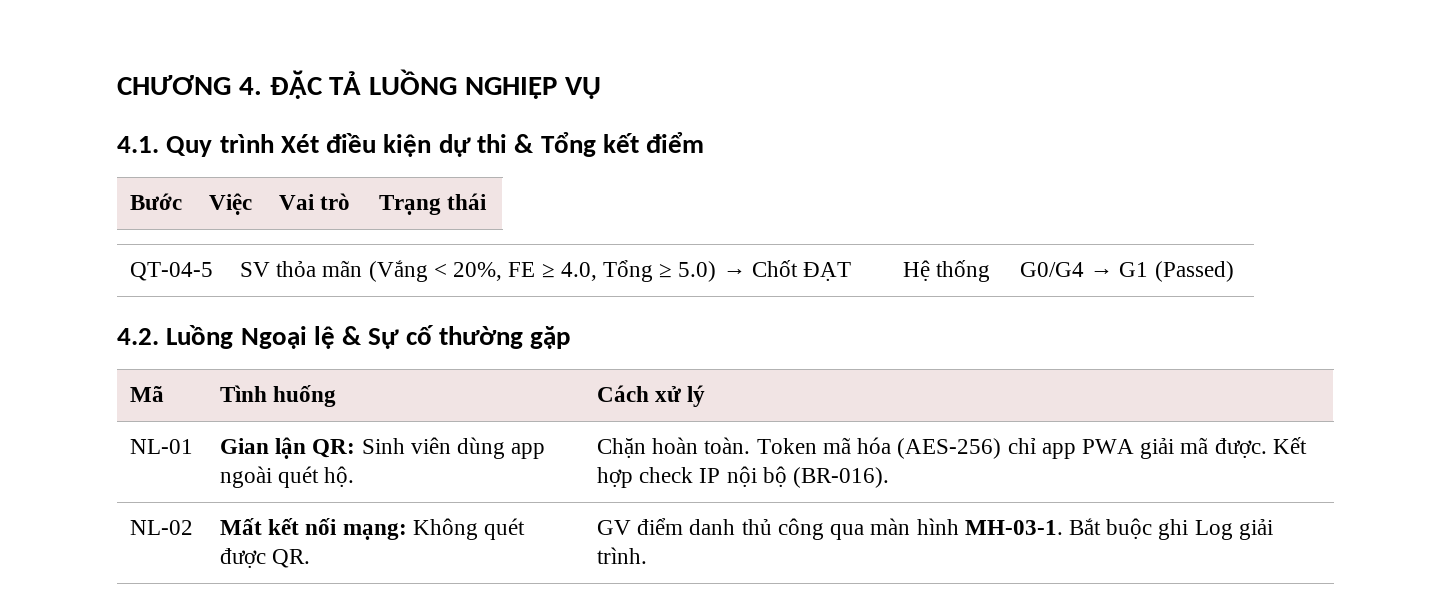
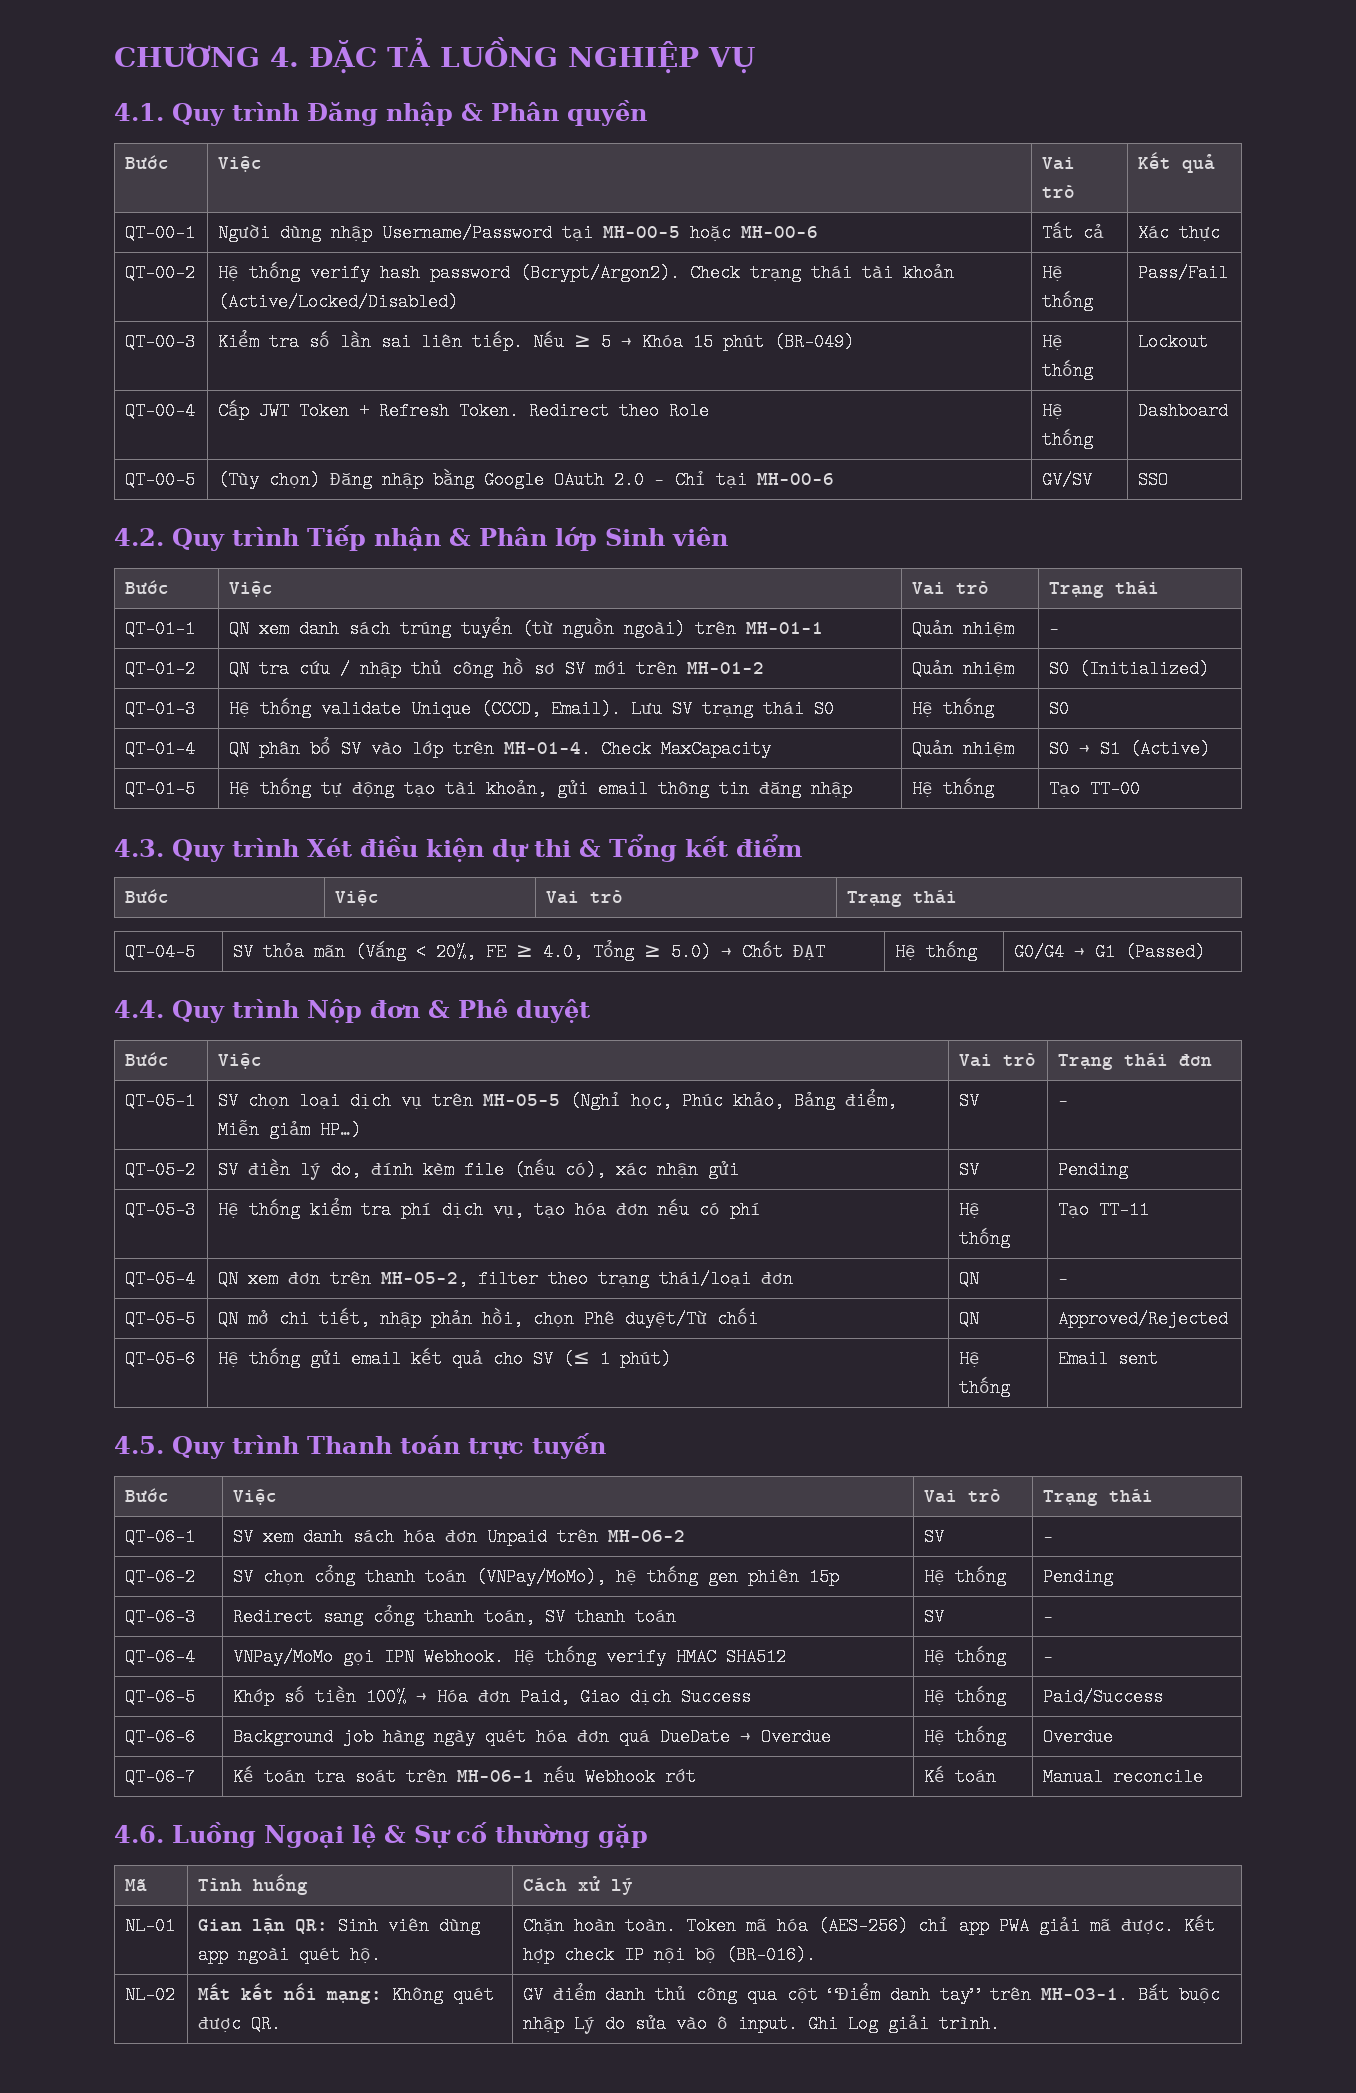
(274, 143) none -> [307,100,647,127] [125,155,170,169] [218,156,263,172] [1042,157,1076,170] [1042,185,1076,198] [1138,152,1216,173] [125,224,196,242] [218,224,819,242] [1042,221,1105,242] [1138,224,1221,242] [125,264,196,282] [218,261,955,282] [218,293,459,311] [1042,264,1064,282] [1042,290,1094,311] [1138,264,1229,282] [125,333,196,351] [218,330,855,351] [1042,333,1064,351] [1042,359,1094,380] [1138,333,1209,351] [125,402,196,420] [218,399,710,420] [1042,402,1064,420] [1042,428,1094,449] [1138,402,1229,420] [125,471,196,489] [218,468,835,489] [1042,471,1093,489] [1138,471,1169,489] [114,525,728,552] [125,580,170,594] [229,581,274,597] [912,581,990,595] [1049,581,1160,598] [125,620,196,638] [229,617,824,638] [912,620,1015,638] [1049,629,1061,634] [125,660,196,678] [229,657,765,678] [912,660,1015,678] [1049,660,1210,678] [125,700,196,718] [229,697,835,718] [912,697,995,718] [1049,700,1070,718] [125,740,196,758] [229,737,772,758] [912,740,1015,758] [1049,740,1211,758] [125,780,196,798] [229,777,853,798] [912,777,995,798] [1049,780,1141,798] [114,838,299,862] Đăng nhập & Phân quyền // Bước | Việc | Vai trò | Kết quả // QT-00-1 | Người dùng nhập Username/Password tại MH-00-5 hoặc MH-00-6 | Tất cả | Xác thực // QT-00-2 | Hệ thống verify hash password (Bcrypt/Argon2). Check trạng thái tài khoản (Active/Locked/Disabled) | Hệ thống | Pass/Fail // QT-00-3 | Kiểm tra số lần sai liên tiếp. Nếu ≥ 5 → Khóa 15 phút (BR-049) | Hệ thống | Lockout // QT-00-4 | Cấp JWT Token + Refresh Token. Redirect theo Role | Hệ thống | Dashboard // QT-00-5 | (Tùy chọn) Đăng nhập bằng Google OAuth 2.0 — Chỉ tại MH-00-6 | GV/SV | SSO // 4.2. Quy trình Tiếp nhận & Phân lớp Sinh viên // Bước | Việc | Vai trò | Trạng thái // QT-01-1 | QN xem danh sách trúng tuyển (từ nguồn ngoài) trên MH-01-1 | Quản nhiệm | — // QT-01-2 | QN tra cứu / nhập thủ công hồ sơ SV mới trên MH-01-2 | Quản nhiệm | S0 (Initialized) // QT-01-3 | Hệ thống validate Unique (CCCD, Email). Lưu SV trạng thái S0 | Hệ thống | S0 // QT-01-4 | QN phân bổ SV vào lớp trên MH-01-4. Check MaxCapacity | Quản nhiệm | S0 → S1 (Active) // QT-01-5 | Hệ thống tự động tạo tài khoản, gửi email thông tin đăng nhập | Hệ thống | Tạo TT-00 // 4.3. Quy trình
[117,328,159,345] 4.2. -> [114,999,590,1024] [125,1052,170,1066] [218,1053,263,1069] [959,1053,1037,1067] [1058,1053,1213,1070] [125,1092,196,1110] [218,1089,898,1110] [218,1120,362,1139] [959,1092,980,1110] [1058,1101,1070,1106] [125,1161,196,1179] [218,1158,740,1180] [959,1161,980,1179] [1058,1161,1129,1179] [125,1201,196,1219] [218,1198,762,1219] [959,1201,981,1219] [959,1227,1011,1248] [1058,1201,1150,1219] [125,1270,196,1288] [218,1270,794,1288] [959,1270,980,1288] [1058,1279,1070,1284] [125,1310,196,1328] [218,1307,759,1328] [959,1310,980,1328] [1058,1310,1229,1328] [125,1350,196,1368] [218,1347,672,1368] [959,1350,981,1368] [959,1376,1011,1397] [1058,1350,1159,1368] [114,1433,606,1460] [125,1488,170,1502] [233,1489,278,1505] [924,1489,1002,1503] [1043,1489,1154,1506] [125,1528,196,1546] [233,1528,686,1546] [924,1528,945,1546] [1043,1537,1055,1542] [125,1568,196,1586] [233,1565,840,1586] [924,1565,1007,1586] [1043,1568,1114,1586] [125,1608,196,1626] [233,1605,677,1626] [924,1608,945,1626] [1043,1617,1055,1622] [125,1648,196,1666] [233,1645,787,1666] [924,1645,1007,1666] [1043,1657,1055,1662] [125,1688,196,1706] [233,1685,752,1706] [924,1685,1007,1706] [1043,1688,1164,1706] [125,1728,196,1746] [233,1728,832,1746] [924,1725,1007,1746] [1043,1728,1114,1746] [125,1768,196,1786] [233,1765,697,1786] [924,1765,997,1786] [1043,1768,1204,1786] [114,1825,164,1843] 4.4. Quy trình Nộp đơn & Phê duyệt // Bước | Việc | Vai trò | Trạng thái đơn // QT-05-1 | SV chọn loại dịch vụ trên MH-05-5 (Nghỉ học, Phúc khảo, Bảng điểm, Miễn giảm HP…) | SV | — // QT-05-2 | SV điền lý do, đính kèm file (nếu có), xác nhận gửi | SV | Pending // QT-05-3 | Hệ thống kiểm tra phí dịch vụ, tạo hóa đơn nếu có phí | Hệ thống | Tạo TT-11 // QT-05-4 | QN xem đơn trên MH-05-2, filter theo trạng thái/loại đơn | QN | — // QT-05-5 | QN mở chi tiết, nhập phản hồi, chọn Phê duyệt/Từ chối | QN | Approved/Rejected // QT-05-6 | Hệ thống gửi email kết quả cho SV (≤ 1 phút) | Hệ thống | Email sent // 4.5. Quy trình Thanh toán trực tuyến // Bước | Việc | Vai trò | Trạng thái // QT-06-1 | SV xem danh sách hóa đơn Unpaid trên MH-06-2 | SV | — // QT-06-2 | SV chọn cổng thanh toán (VNPay/MoMo), hệ thống gen phiên 15p | Hệ thống | Pending // QT-06-3 | Redirect sang cổng thanh toán, SV thanh toán | SV | — // QT-06-4 | VNPay/MoMo gọi IPN Webhook. Hệ thống verify HMAC SHA512 | Hệ thống | — // QT-06-5 | Khớp số tiền 100% → Hóa đơn Paid, Giao dịch Success | Hệ thống | Paid/Success // QT-06-6 | Background job hàng ngày quét hóa đơn quá DueDate → Overdue | Hệ thống | Overdue // QT-06-7 | Kế toán tra soát trên MH-06-1 nếu Webhook rớt | Kế toán | Manual reconcile // 4.6.
[870,518,1189,540] màn hình MH-03-1. Bắt buộc ghi -> [787,1983,1221,2004] [523,2015,839,2034] cột “Điểm danh tay” trên MH-03-1. Bắt buộc nhập Lý do sửa vào ô input. Ghi

